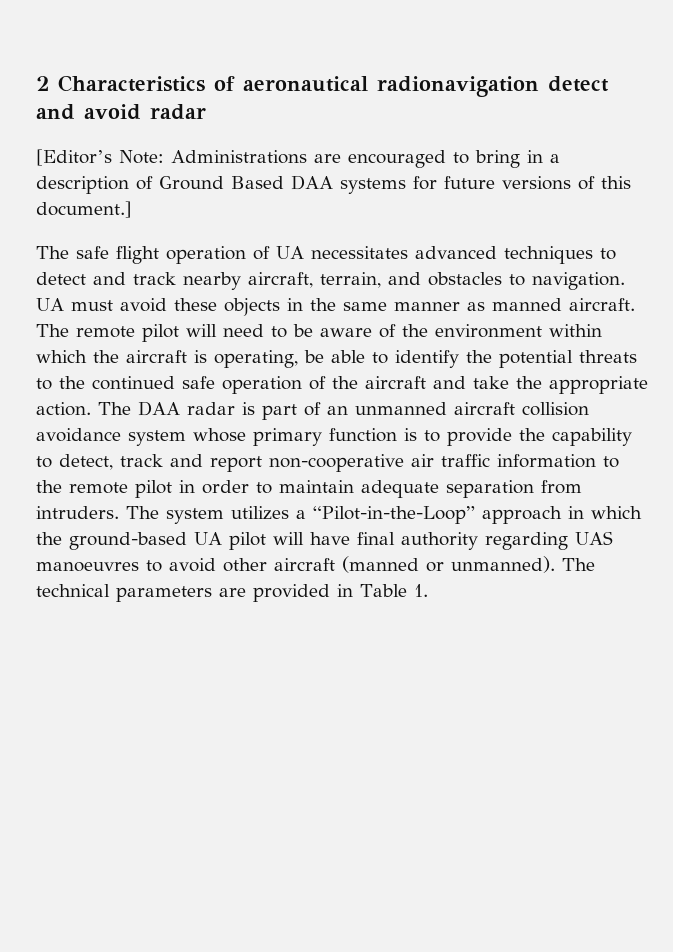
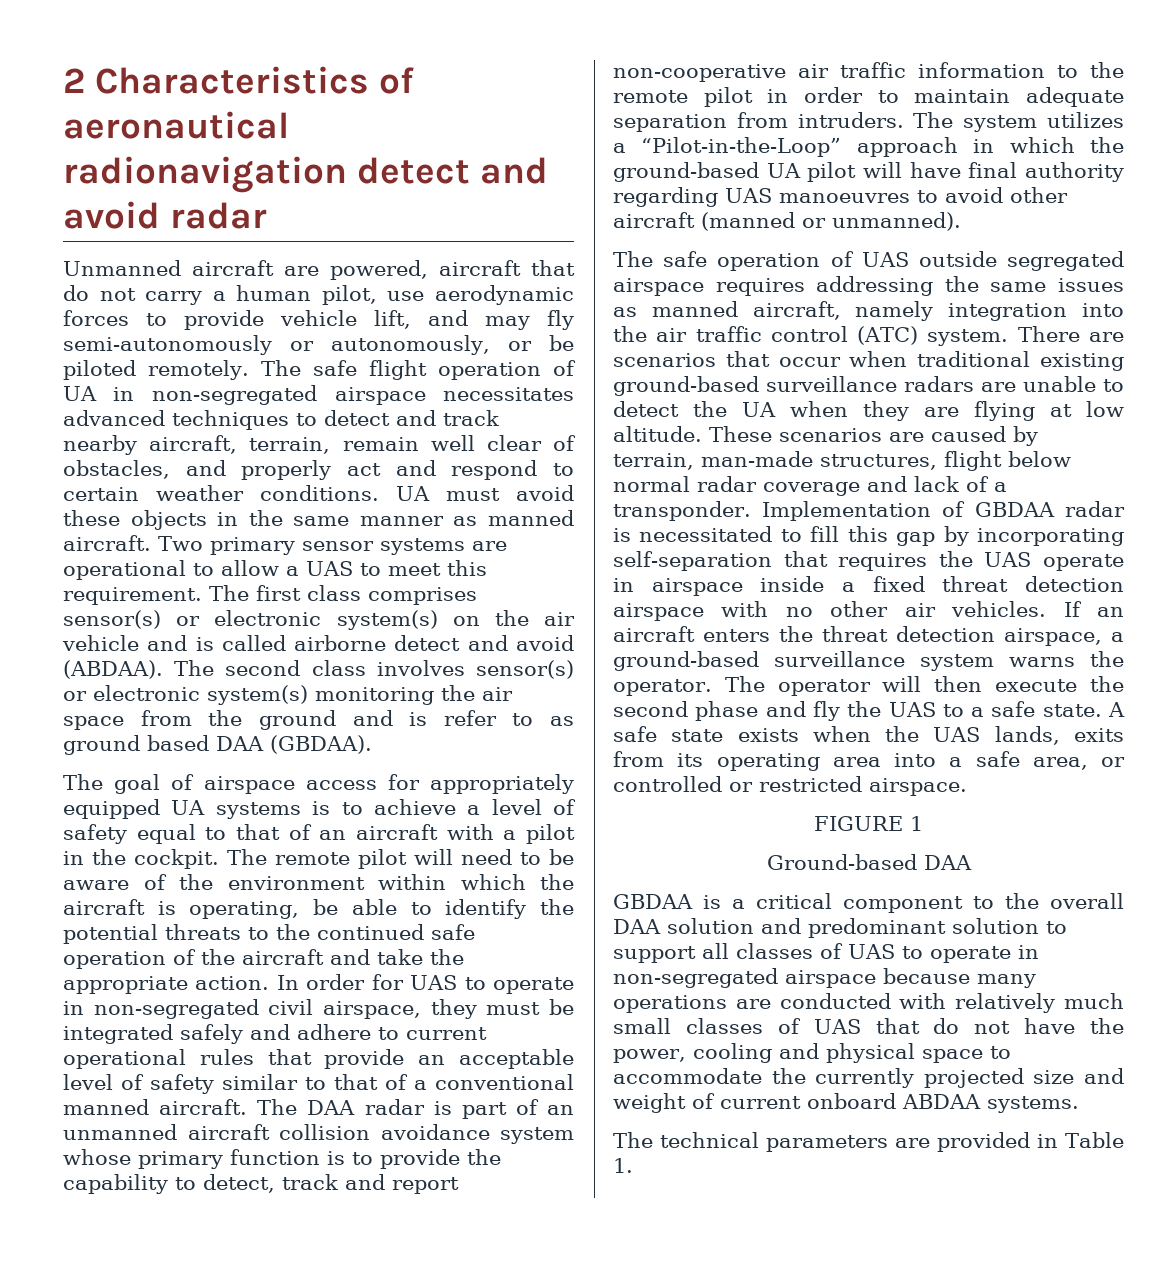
[36,149,560,168] [36,175,631,194] [36,201,132,218] [Editor’s Note: Administrations are encouraged to bring in a description of Ground Based DAA systems for future versions of this document.] // -> [63,260,575,280] [63,285,574,305] [63,310,574,330] [63,335,574,355] [63,360,250,380] Unmanned aircraft are powered, aircraft that do not carry a human pilot, use aerodynamic forces to provide vehicle lift, and may fly semi-autonomously or autonomously, or be piloted remotely.
(304, 252) none -> [113,385,426,405] in non-segregated airspace
[388,272,625,290] and obstacles to navigation. -> [342,435,577,451] [63,460,575,480] [63,485,380,501] remain well clear of obstacles, and properly act and respond to certain weather conditions.
(635, 304) none -> [158,536,507,555] [63,560,487,580] [63,585,477,605] [63,610,576,630] [62,635,574,651] [63,660,574,679] [63,685,513,705] [63,710,574,730] [63,735,372,755] [63,774,574,794] [63,799,576,819] [63,824,575,844] [63,849,219,869] Two primary sensor systems are operational to allow a UAS to meet this requirement. The first class comprises sensor(s) or electronic system(s) on the air vehicle and is called airborne detect and avoid (ABDAA). The second class involves sensor(s) or electronic system(s) monitoring the air space from the ground and is refer to as ground based DAA (GBDAA). // The goal of airspace access for appropriately equipped UA systems is to achieve a level of safety equal to that of an aircraft with a pilot in the cockpit.
(91, 409) none -> [276,974,574,994] [63,999,574,1019] [63,1024,487,1044] [63,1049,574,1069] [63,1074,574,1094] [63,1099,248,1115] In order for UAS to operate in non-segregated civil airspace, they must be integrated safely and adhere to current operational rules that provide an acceptable level of safety similar to that of a conventional manned aircraft.
(555, 564) none -> [613,251,1124,271] [613,276,1124,296] [613,301,1124,321] [613,326,1124,346] [613,351,1124,371] [613,376,1124,396] [613,401,1124,421] [613,426,1038,446] [613,451,1071,471] [613,476,1007,496] [613,501,1125,521] [613,526,1124,546] [613,551,1124,571] [613,576,1124,596] [613,601,1124,621] [613,626,1124,646] [613,651,1124,671] [613,676,1124,696] [613,701,1125,721] [613,726,1124,745] [613,751,1125,771] [613,776,967,796] [814,816,923,831] [766,854,972,870] [613,893,1124,913] [613,918,1067,938] [613,943,1039,963] [613,968,1036,988] [613,993,1124,1013] [613,1018,1124,1034] [613,1043,1011,1063] [613,1068,1124,1088] [613,1093,1079,1113] // The safe operation of UAS outside segregated airspace requires addressing the same issues as manned aircraft, namely integration into the air traffic control (ATC) system. There are scenarios that occur when traditional existing ground-based surveillance radars are unable to detect the UA when they are flying at low altitude. These scenarios are caused by terrain, man-made structures, flight below normal radar coverage and lack of a transponder. Implementation of GBDAA radar is necessitated to fill this gap by incorporating self-separation that requires the UAS operate in airspace inside a fixed threat detection airspace with no other air vehicles. If an aircraft enters the threat detection airspace, a ground-based surveillance system warns the operator. The operator will then execute the second phase and fly the UAS to a safe state. A safe state exists when the UAS lands, exits from its operating area into a safe area, or controlled or restricted airspace. // FIGURE 1 // Ground-based DAA // GBDAA is a critical component to the overall DAA solution and predominant solution to support all classes of UAS to operate in non-segregated airspace because many operations are conducted with relatively much small classes of UAS that do not have the power, cooling and physical space to accommodate the currently projected size and weight of current onboard ABDAA systems. //

